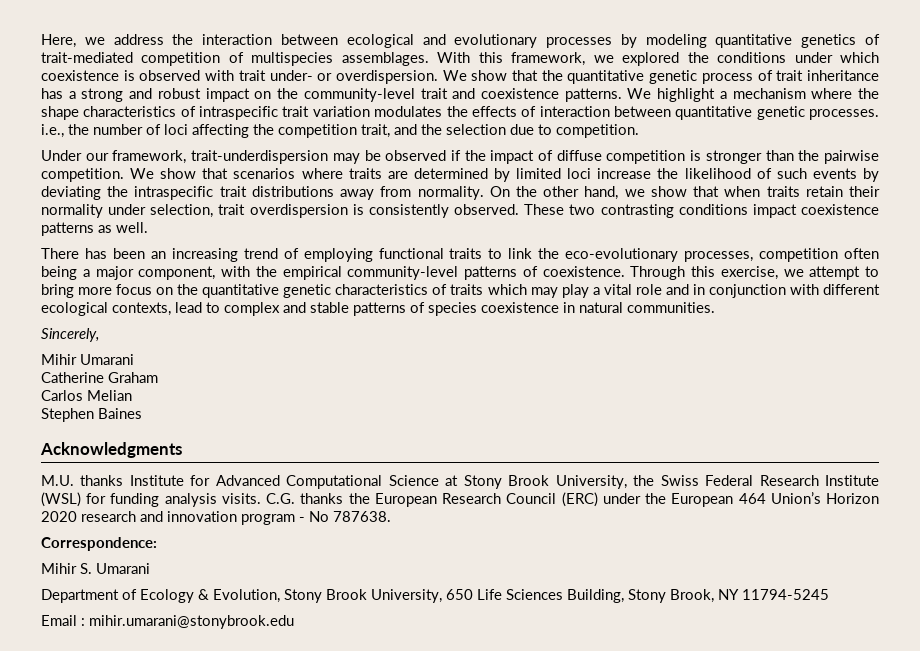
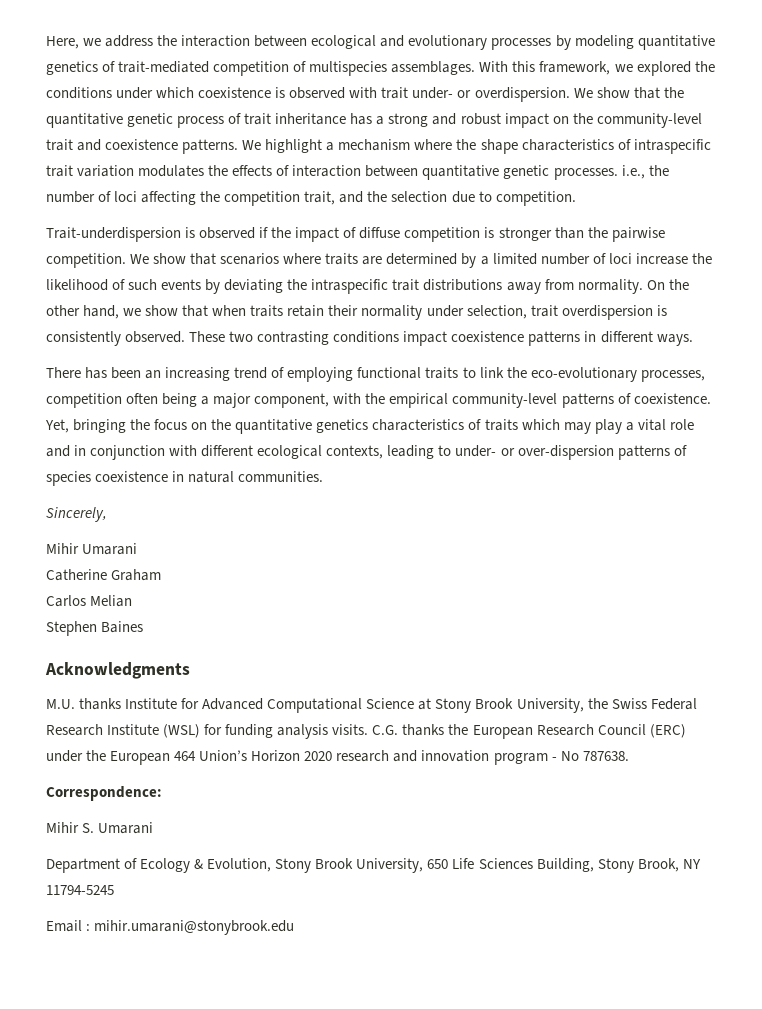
[41,150,381,164] Under our framework, trait-underdispersion may be -> [46,227,196,242] Trait-underdispersion is
[516,168,562,179] limited -> [480,253,606,265] a limited number of
[98,222,148,233] as well. -> [584,331,693,346] in different ways.
[630,266,879,280] [41,284,113,298] Through this exercise, we attempt to bring more -> [45,419,151,433] Yet, bringing the
[283,284,332,298] genetic -> [316,419,369,433] genetics
[175,302,349,316] lead to complex and stable -> [387,445,614,460] leading to under- or over-dispersion

